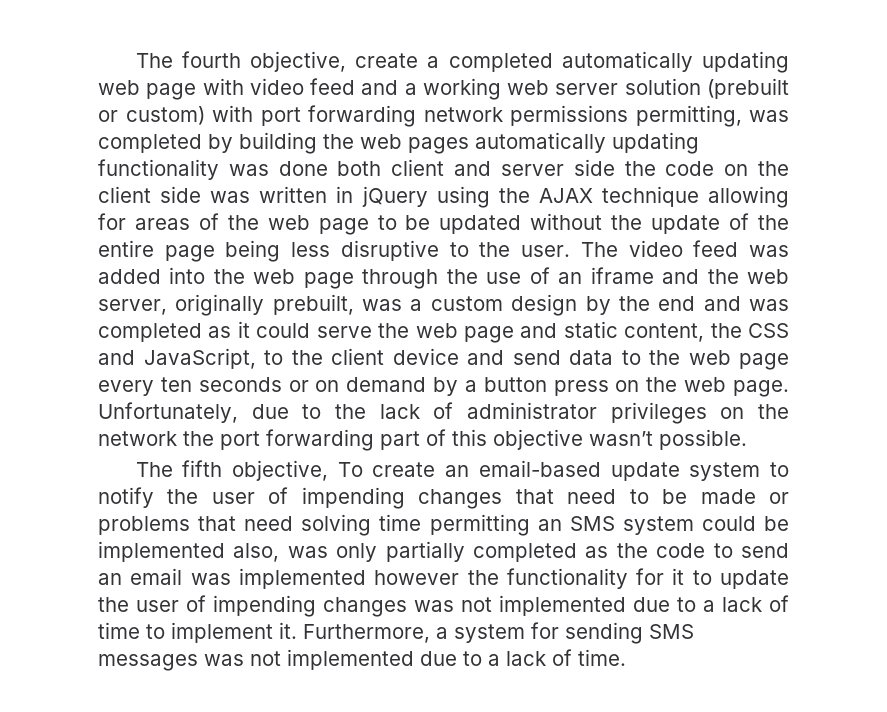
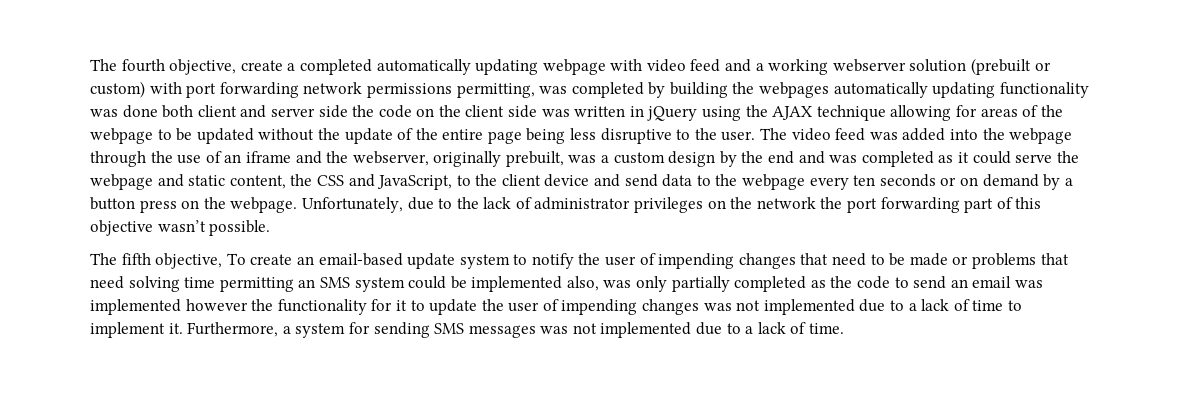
[98,80,197,100] web page -> [542,59,606,75] webpage
[507,80,619,95] web server -> [832,59,906,72] webserver
[360,134,469,154] web pages -> [759,82,830,98] webpages
[267,215,369,235] web page -> [90,128,153,144] webpage
[253,269,354,289] web page -> [1009,128,1073,144] webpage
[746,269,789,284] [98,299,167,315] web server, -> [352,151,429,166] webserver,
[415,323,514,343] web page -> [90,174,153,190] webpage
[688,350,789,370] web page -> [742,174,806,190] webpage
[684,377,789,397] web page. -> [230,197,298,213] webpage.

